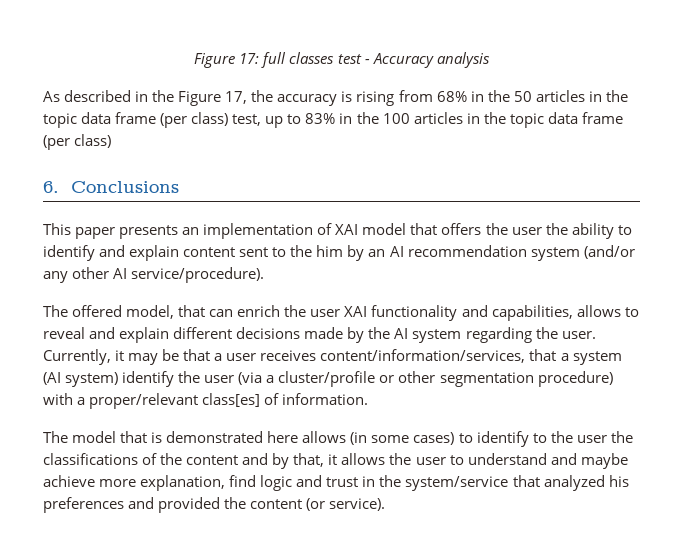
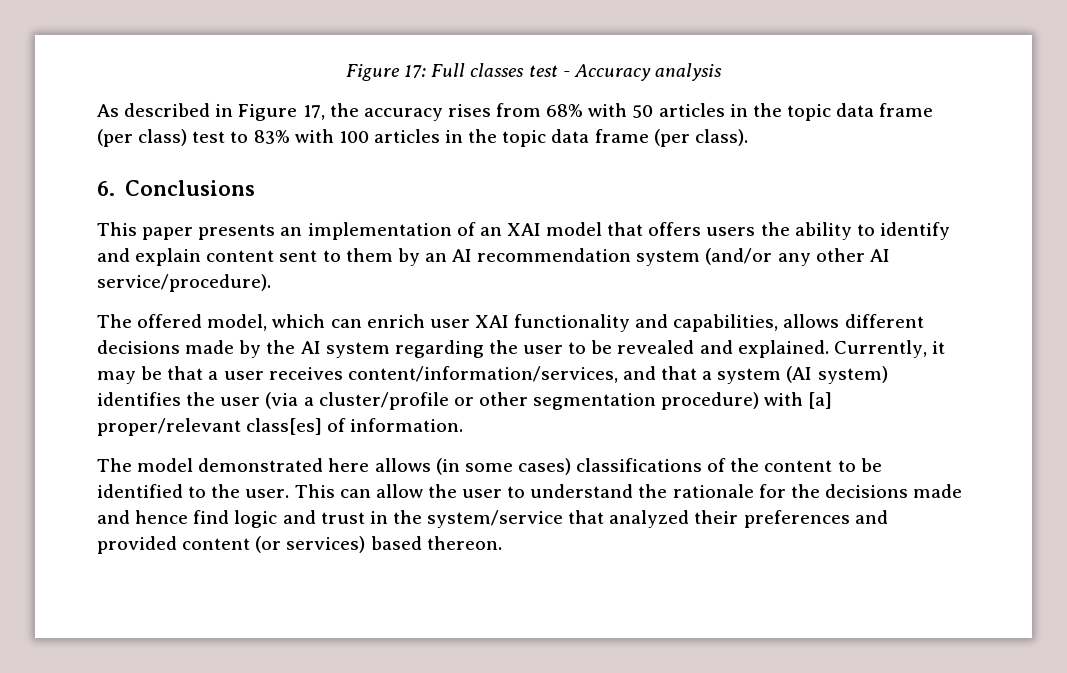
[261,52,287,68] full -> [431,63,466,77] Full
[152,90,175,102] the -> (234, 110) none
[341,90,510,106] is rising from 68% in the -> [447,103,628,117] rises from 68% with
[232,112,379,128] test, up to 83% in the -> [192,129,334,144] test to 83% with
[74,134,112,148] class) -> [694,129,748,146] class).
(333, 229) none -> [479,227,502,236] an
[485,223,542,235] the user -> [706,227,756,236] users
[290,245,344,257] the him -> [345,248,393,262] them
[178,305,206,317] that -> [272,314,326,328] which
[284,305,307,317] the -> (425, 321) none
[624,307,639,317] [43,327,170,343] to reveal and explain -> (840, 321) none
[561,331,596,339] user. -> [523,340,829,358] user to be revealed and explained.
(526, 356) none -> [622,366,656,380] and
[122,371,175,387] identify -> [97,392,181,406] identifies
[77,397,86,405] a -> [808,392,833,409] [a]
[120,431,163,443] that is -> (194, 465) none
[458,431,633,447] [43,453,628,469] [43,475,226,491] to identify to the user the classifications of the content and by that, it allows the user to understand and maybe achieve more explanation, -> [576,458,882,472] [97,484,963,498] [97,510,189,524] classifications of the content to be identified to the user. This can allow the user to understand the rationale for the decisions made and hence
[608,475,629,487] his -> [694,510,739,524] their
[224,497,247,509] the -> (177, 545) none
[329,498,386,511] service). -> [286,536,502,553] services) based thereon.

